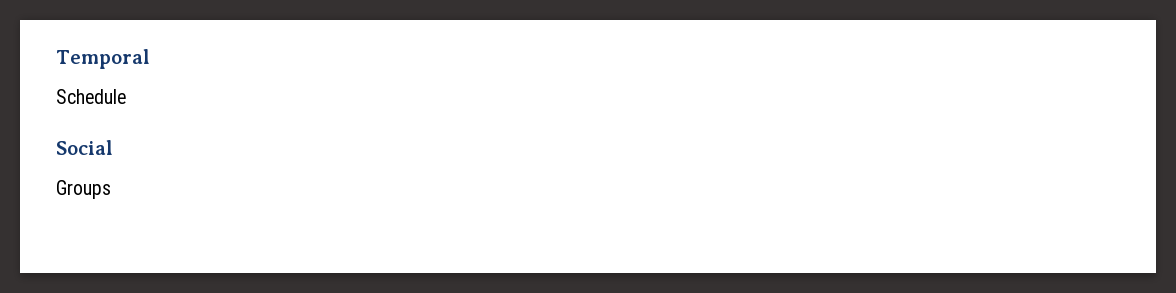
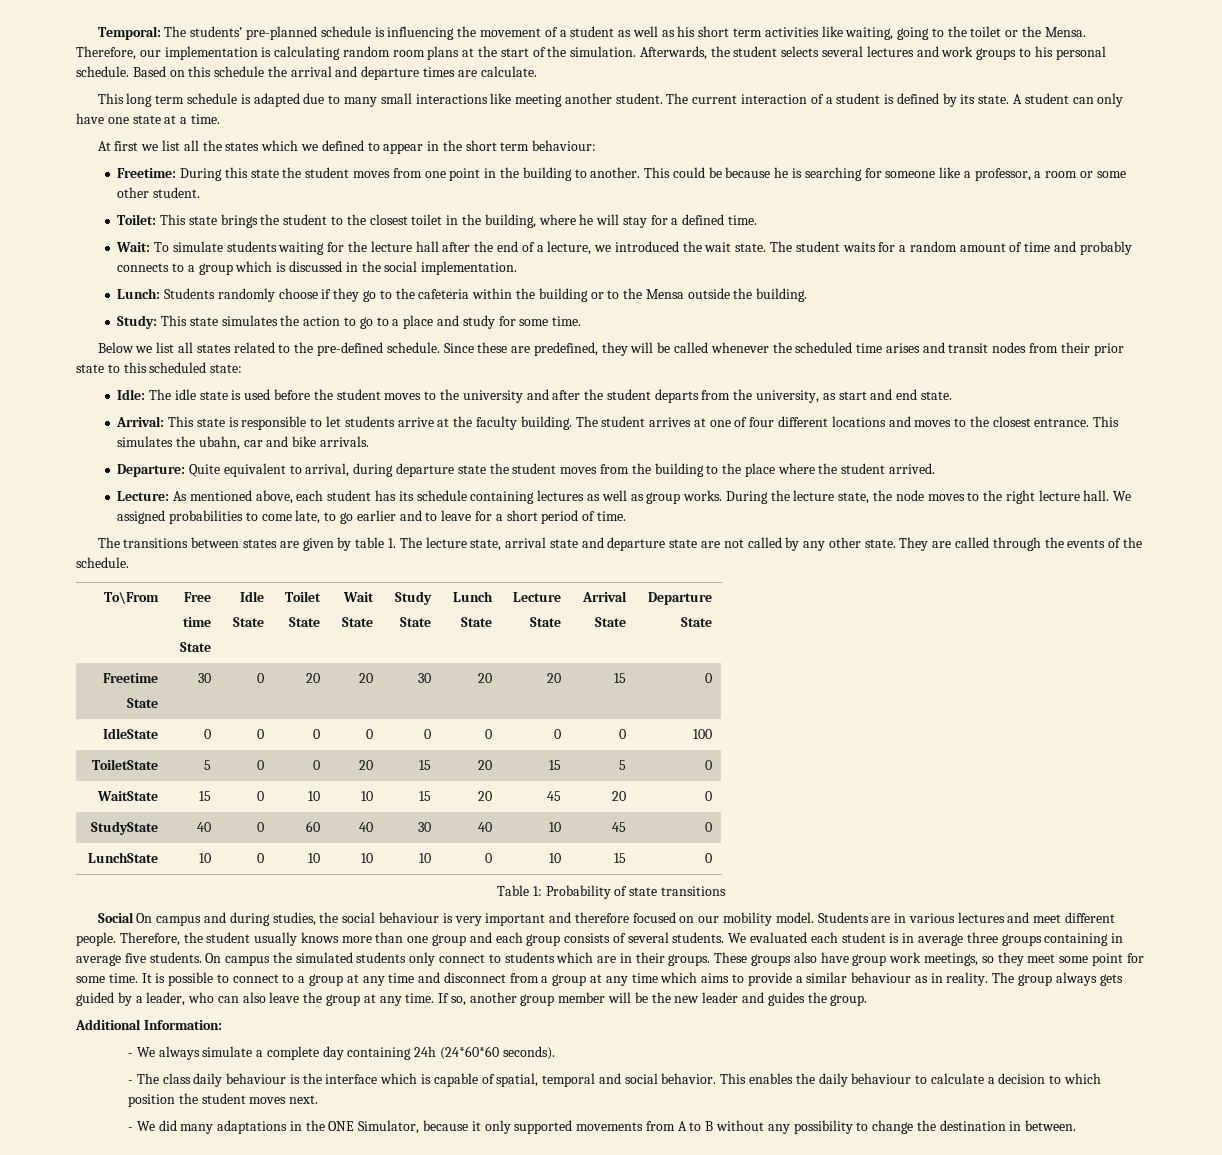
[56,49,150,69] [56,89,126,104] [56,140,113,155] [56,180,111,199] Temporal // Schedule // Social // Groups -> [97,26,1086,40] [76,46,1106,60] [76,66,537,80] [97,93,1124,107] [76,113,220,124] [97,140,597,154] [117,167,1126,181] [117,187,201,198] [117,214,757,228] [116,241,1132,255] [117,261,518,275] [117,288,808,302] [117,315,582,329] [97,342,1124,356] [76,362,243,373] [117,389,952,403] [116,416,1120,430] [117,436,370,450] [117,463,935,477] [117,490,1132,504] [117,510,626,524] [97,537,1142,551] [76,557,129,568] [103,592,159,604] [183,592,211,602] [182,617,211,627] [179,642,211,652] [239,591,264,602] [232,617,264,627] [284,591,321,602] [288,617,320,627] [342,592,374,602] [341,617,373,627] [394,591,432,605] [399,617,431,627] [452,591,493,602] [460,617,492,627] [512,592,561,602] [529,617,561,627] [581,591,627,602] [594,617,626,627] [647,592,712,605] [680,617,712,627] [102,673,158,683] [126,698,158,708] [197,673,211,683] [256,673,264,683] [305,673,320,683] [358,673,373,683] [417,673,431,683] [477,673,492,683] [546,673,561,683] [613,673,626,683] [704,673,712,683] [102,728,158,739] [203,729,211,739] [256,729,264,739] [312,729,320,739] [365,729,373,739] [423,729,431,739] [484,729,492,739] [553,729,561,739] [618,729,626,739] [692,729,712,739] [91,759,158,770] [203,760,211,770] [256,760,264,770] [312,760,320,770] [358,760,373,770] [418,760,431,770] [477,760,492,770] [548,760,561,770] [618,760,626,770] [704,760,712,770] [96,791,158,801] [198,791,211,801] [256,791,264,801] [307,791,320,801] [360,791,373,801] [418,791,431,801] [477,791,492,801] [546,791,561,801] [611,791,626,801] [704,791,712,801] [90,821,158,835] [196,822,211,832] [256,822,264,832] [305,821,320,832] [358,822,373,832] [417,822,431,832] [477,822,492,832] [548,822,561,832] [611,822,626,832] [704,822,712,832] [87,852,158,863] [198,853,211,863] [256,853,264,863] [307,853,320,863] [360,853,373,863] [418,853,431,863] [484,853,492,863] [548,853,561,863] [613,853,626,863] [704,853,712,863] [497,885,726,899] [97,912,1115,926] [76,932,1124,946] [76,952,1144,966] [76,972,1123,986] [76,992,868,1006] [75,1019,222,1030] [127,1046,555,1060] [127,1073,1102,1087] [127,1093,319,1107] [127,1120,1077,1134] Temporal: The students’ pre-planned schedule is influencing the movement of a student as well as his short term activities like waiting, going to the toilet or the Mensa. Therefore, our implementation is calculating random room plans at the start of the simulation. Afterwards, the student selects several lectures and work groups to his personal schedule. Based on this schedule the arrival and departure times are calculate. // This long term schedule is adapted due to many small interactions like meeting another student. The current interaction of a student is defined by its state. A student can only have one state at a time. // At first we list all the states which we defined to appear in the short term behaviour: // Freetime: During this state the student moves from one point in the building to another. This could be because he is searching for someone like a professor, a room or some other student. // Toilet: This state brings the student to the closest toilet in the building, where he will stay for a defined time. // Wait: To simulate students waiting for the lecture hall after the end of a lecture, we introduced the wait state. The student waits for a random amount of time and probably connects to a group which is discussed in the social implementation. // Lunch: Students randomly choose if they go to the cafeteria within the building or to the Mensa outside the building. // Study: This state simulates the action to go to a place and study for some time. // Below we list all states related to the pre-defined schedule. Since these are predefined, they will be called whenever the scheduled time arises and transit nodes from their prior state to this scheduled state: // Idle: The idle state is used before the student moves to the university and after the student departs from the university, as start and end state. // Arrival: This state is responsible to let students arrive at the faculty building. The student arrives at one of four different locations and moves to the closest entrance. This simulates the ubahn, car and bike arrivals. // Departure: Quite equivalent to arrival, during departure state the student moves from the building to the place where the student arrived. // Lecture: As mentioned above, each student has its schedule containing lectures as well as group works. During the lecture state, the node moves to the right lecture hall. We assigned probabilities to come late, to go earlier and to leave for a short period of time. // The transitions between states are given by table 1. The lecture state, arrival state and departure state are not called by any other state. They are called through the events of the schedule. // To\From | Free // time // State | Idle // State | Toilet // State | Wait // State | Study // State | Lunch // State | Lecture // State | Arrival // State | Departure // State // Freetime // State | 30 | 0 | 20 | 20 | 30 | 20 | 20 | 15 | 0 // IdleState | 0 | 0 | 0 | 0 | 0 | 0 | 0 | 0 | 100 // ToiletState | 5 | 0 | 0 | 20 | 15 | 20 | 15 | 5 | 0 // WaitState | 15 | 0 | 10 | 10 | 15 | 20 | 45 | 20 | 0 // StudyState | 40 | 0 | 60 | 40 | 30 | 40 | 10 | 45 | 0 // LunchState | 10 | 0 | 10 | 10 | 10 | 0 | 10 | 15 | 0 // Table 1: Probability of state transitions // Social On campus and during studies, the social behaviour is very important and therefore focused on our mobility model. Students are in various lectures and meet different people. Therefore, the student usually knows more than one group and each group consists of several students. We evaluated each student is in average three groups containing in average five students. On campus the simulated students only connect to students which are in their groups. These groups also have group work meetings, so they meet some point for some time. It is possible to connect to a group at any time and disconnect from a group at any time which aims to provide a similar behaviour as in reality. The group always gets guided by a leader, who can also leave the group at any time. If so, another group member will be the new leader and guides the group. // Additional Information: // - We always simulate a complete day containing 24h (24*60*60 seconds). // - The class daily behaviour is the interface which is capable of spatial, temporal and social behavior. This enables the daily behaviour to calculate a decision to which position the student moves next. // - We did many adaptations in the ONE Simulator, because it only supported movements from A to B without any possibility to change the destination in between.

